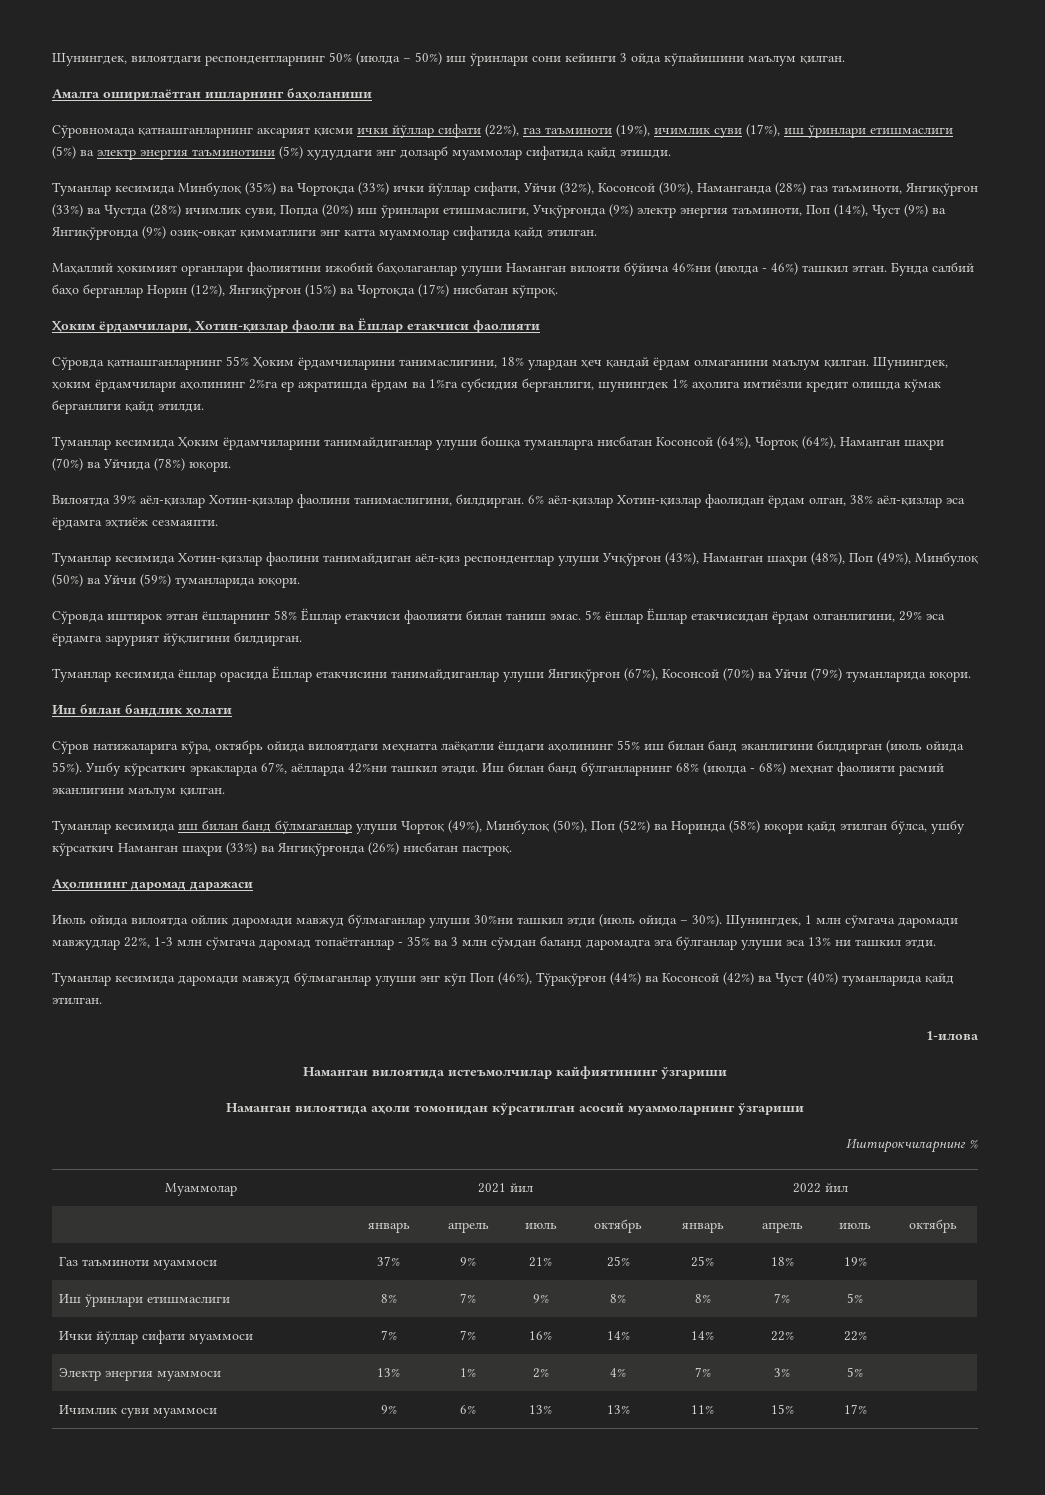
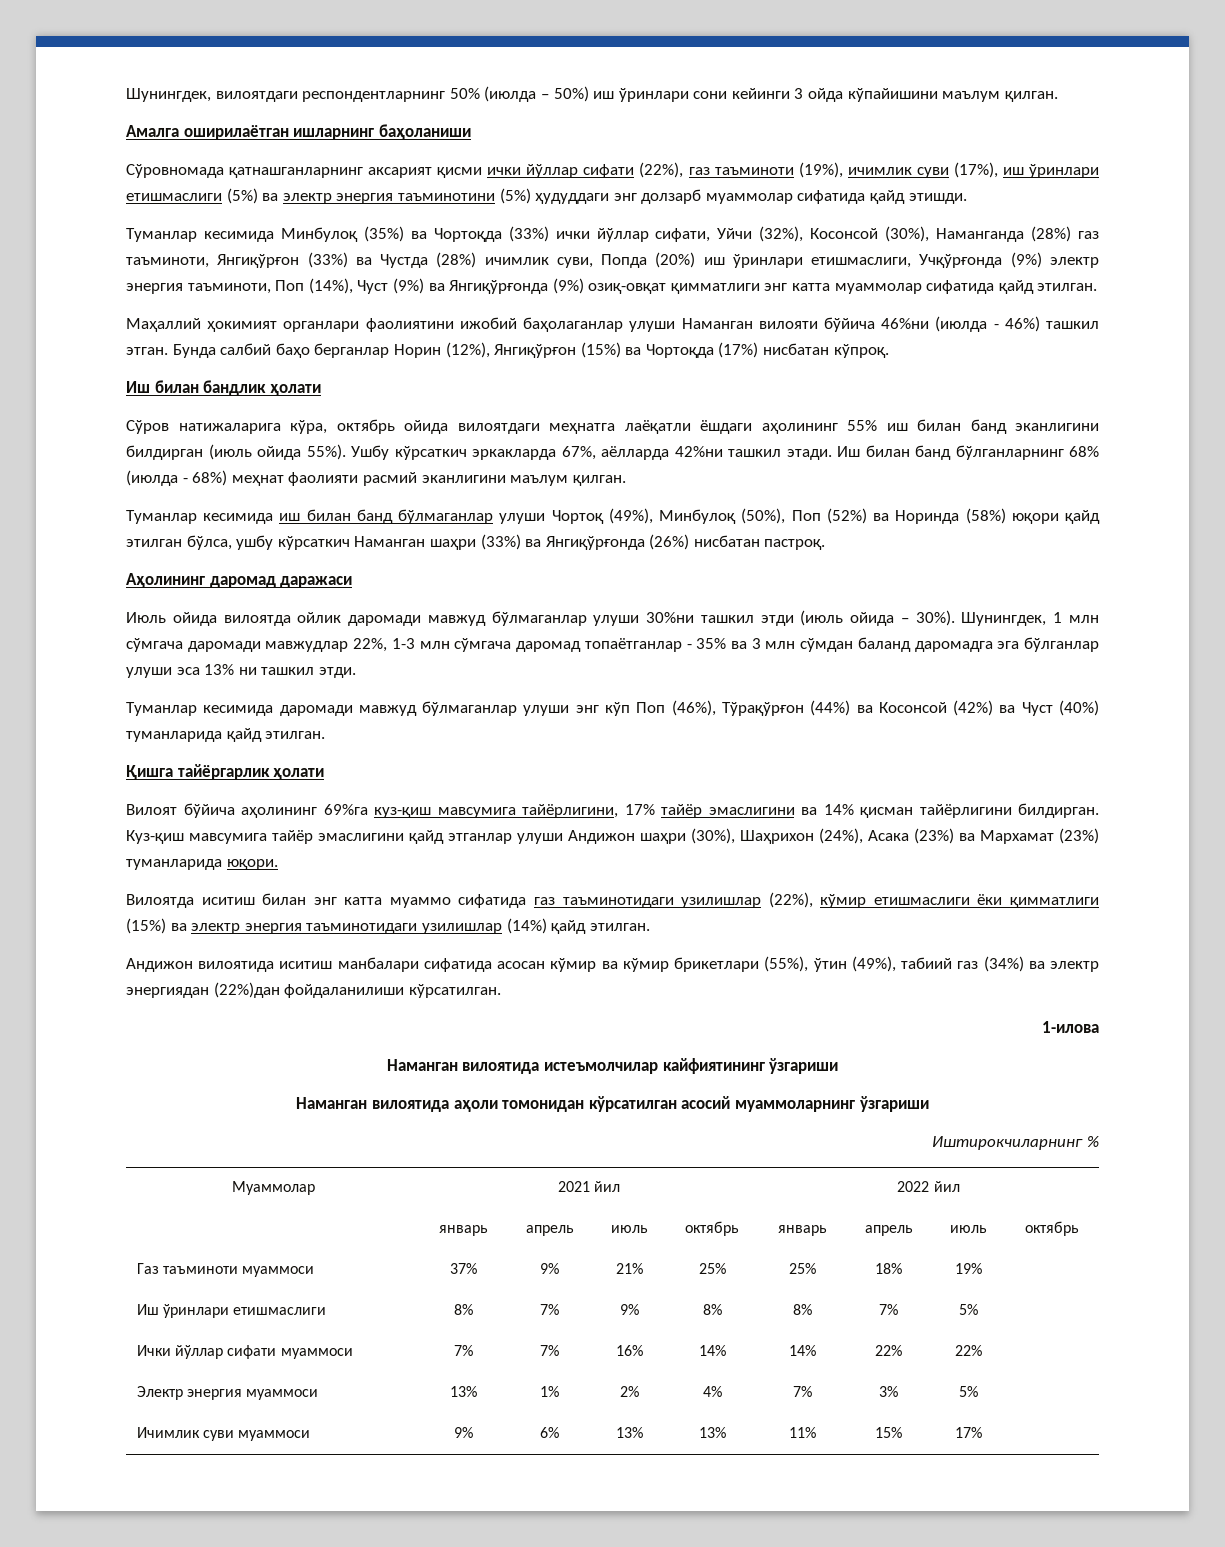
[51,318,540,333] [52,356,948,370] [52,378,941,392] [52,400,204,414] [52,436,944,450] [52,458,231,472] [52,494,965,508] [52,517,218,530] [52,552,978,566] [52,574,300,588] [52,608,945,624] [52,632,302,646] [52,666,971,682] // Ҳоким ёрдамчилари, Хотин-қизлар фаоли ва Ёшлар етакчиси фаолияти // Сўровда қатнашганларнинг 55% Ҳоким ёрдамчиларини танимаслигини, 18% улардан ҳеч қандай ёрдам олмаганини маълум қилган. Шунингдек, ҳоким ёрдамчилари аҳолининг 2%га ер ажратишда ёрдам ва 1%га субсидия берганлиги, шунингдек 1% аҳолига имтиёзли кредит олишда кўмак берганлиги қайд этилди. // Туманлар кесимида Ҳоким ёрдамчиларини танимайдиганлар улуши бошқа туманларга нисбатан Косонсой (64%), Чортоқ (64%), Наманган шаҳри (70%) ва Уйчида (78%) юқори. // Вилоятда 39% аёл-қизлар Хотин-қизлар фаолини танимаслигини, билдирган. 6% аёл-қизлар Хотин-қизлар фаолидан ёрдам олган, 38% аёл-қизлар эса ёрдамга эҳтиёж сезмаяпти. // Туманлар кесимида Хотин-қизлар фаолини танимайдиган аёл-қиз респондентлар улуши Учқўрғон (43%), Наманган шаҳри (48%), Поп (49%), Минбулоқ (50%) ва Уйчи (59%) туманларида юқори. // Сўровда иштирок этган ёшларнинг 58% Ёшлар етакчиси фаолияти билан таниш эмас. 5% ёшлар Ёшлар етакчисидан ёрдам олганлигини, 29% эса ёрдамга зарурият йўқлигини билдирган. // Туманлар кесимида ёшлар орасида Ёшлар етакчисини танимайдиганлар улуши Янгиқўрғон (67%), Косонсой (70%) ва Уйчи (79%) туманларида юқори. -> (889, 351) none
(102, 1000) none -> [126,764,325,780] [126,803,1099,818] [126,828,1099,844] [126,859,278,870] [126,892,1099,908] [126,918,650,934] [126,956,1100,972] [126,982,501,998] // Қишга тайёргарлик ҳолати // Вилоят бўйича аҳолининг 69%га куз-қиш мавсумига тайёрлигини, 17% тайёр эмаслигини ва 14% қисман тайёрлигини билдирган. Куз-қиш мавсумига тайёр эмаслигини қайд этганлар улуши Андижон шаҳри (30%), Шаҳрихон (24%), Асака (23%) ва Мархамат (23%) туманларида юқори. // Вилоятда иситиш билан энг катта муаммо сифатида газ таъминотидаги узилишлар (22%), кўмир етишмаслиги ёки қимматлиги (15%) ва электр энергия таъминотидаги узилишлар (14%) қайд этилган. // Андижон вилоятида иситиш манбалари сифатида асосан кўмир ва кўмир брикетлари (55%), ўтин (49%), табиий газ (34%) ва электр энергиядан (22%)дан фойдаланилиши кўрсатилган.

